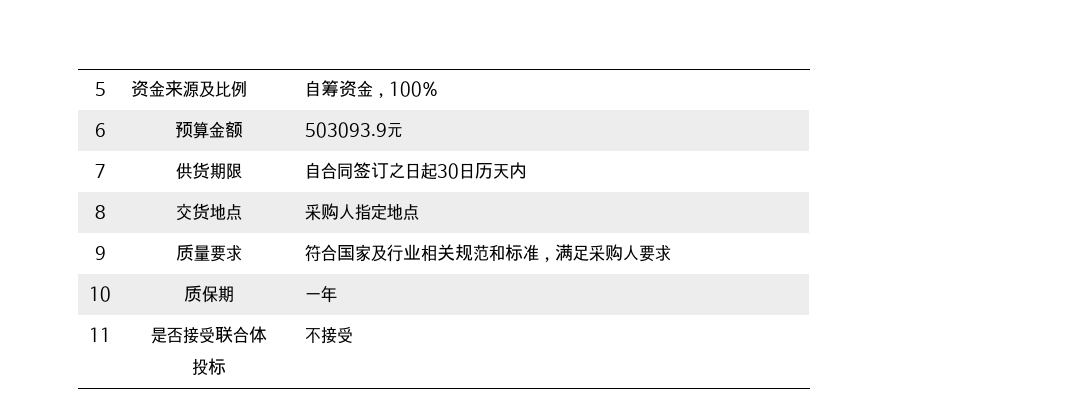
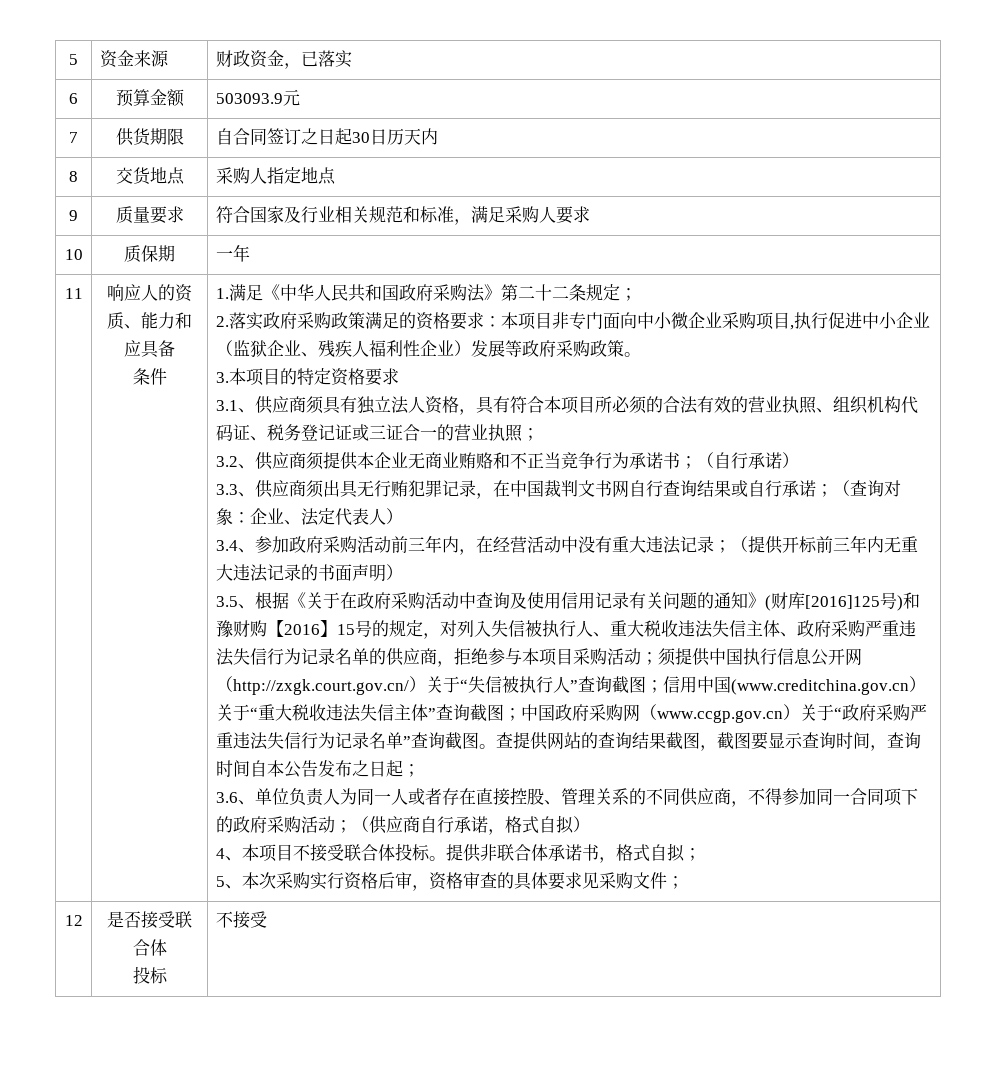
[199,80,248,98] [305,80,439,98] 及比例 | 自筹资金，100% -> [215,50,352,69] | 财政资金，已落实
(111, 334) none -> [107,284,193,302] [107,312,192,330] [124,340,175,358] [132,368,167,385] [215,284,637,302] [215,312,930,330] [215,340,641,357] [215,368,399,386] [215,396,918,415] [215,424,539,442] [215,452,799,470] [215,480,901,499] [215,508,403,526] [215,535,918,555] [215,564,403,582] [215,592,920,611] [215,620,916,639] [215,648,862,667] [215,676,926,695] [215,704,927,723] [215,732,921,751] [215,760,420,778] [215,788,918,807] [215,815,590,835] [215,843,701,863] [215,872,684,891] [64,915,83,926] | 响应人的资质、能力和应具备 // 条件 | 1.满足《中华人民共和国政府采购法》第二十二条规定； // 2.落实政府采购政策满足的资格要求：本项目非专门面向中小微企业采购项目,执行促进中小企业（监狱企业、残疾人福利性企业）发展等政府采购政策。 // 3.本项目的特定资格要求 // 3.1、供应商须具有独立法人资格，具有符合本项目所必须的合法有效的营业执照、组织机构代码证、税务登记证或三证合一的营业执照； // 3.2、供应商须提供本企业无商业贿赂和不正当竞争行为承诺书；（自行承诺） // 3.3、供应商须出具无行贿犯罪记录，在中国裁判文书网自行查询结果或自行承诺；（查询对象：企业、法定代表人） // 3.4、参加政府采购活动前三年内，在经营活动中没有重大违法记录；（提供开标前三年内无重大违法记录的书面声明） // 3.5、根据《关于在政府采购活动中查询及使用信用记录有关问题的通知》(财库[2016]125号)和豫财购【2016】15号的规定，对列入失信被执行人、重大税收违法失信主体、政府采购严重违法失信行为记录名单的供应商，拒绝参与本项目采购活动；须提供中国执行信息公开网（http://zxgk.court.gov.cn/）关于“失信被执行人”查询截图；信用中国(www.creditchina.gov.cn）关于“重大税收违法失信主体”查询截图；中国政府采购网（www.ccgp.gov.cn）关于“政府采购严重违法失信行为记录名单”查询截图。查提供网站的查询结果截图，截图要显示查询时间，查询时间自本公告发布之日起； // 3.6、单位负责人为同一人或者存在直接控股、管理关系的不同供应商，不得参加同一合同项下的政府采购活动；（供应商自行承诺，格式自拟） // 4、本项目不接受联合体投标。提供非联合体承诺书，格式自拟； // 5、本次采购实行资格后审，资格审查的具体要求见采购文件； // 12

